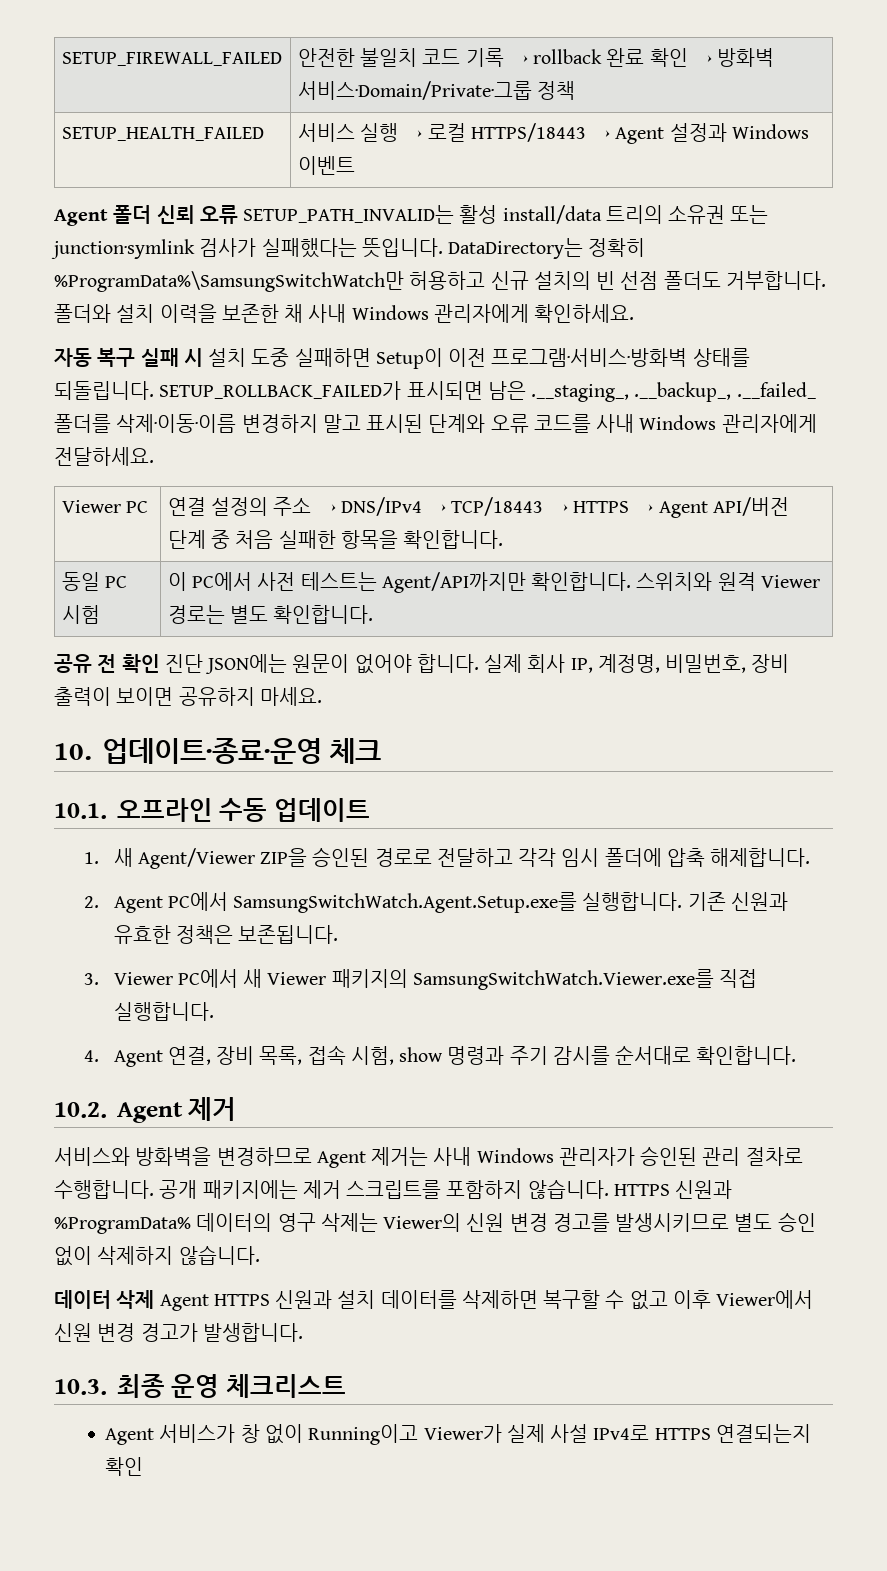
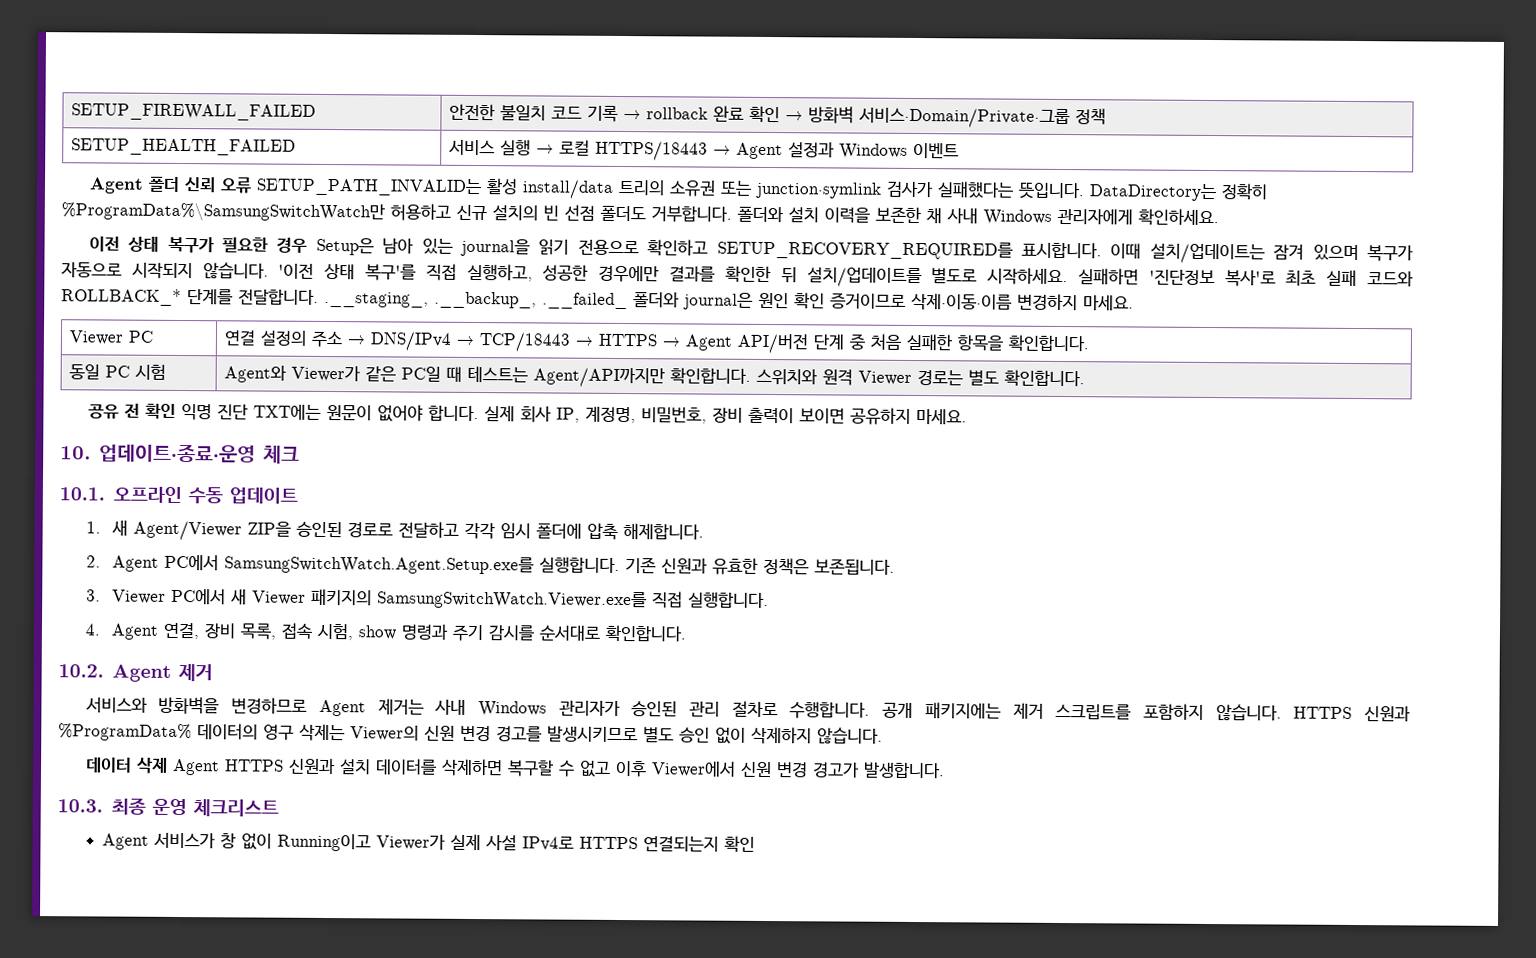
[54,348,750,369] [54,381,816,402] [54,414,817,433] [54,447,154,466] 자동 복구 실패 시 설치 도중 실패하면 Setup이 이전 프로그램·서비스·방화벽 상태를 되돌립니다. SETUP_ROLLBACK_FAILED가 표시되면 남은 .__staging_, .__backup_, .__failed_ 폴더를 삭제·이동·이름 변경하지 말고 표시된 단계와 오류 코드를 사내 Windows 관리자에게 전달하세요. -> [88,236,1414,264] [61,262,1415,288] [61,288,1134,311] 이전 상태 복구가 필요한 경우 Setup은 남아 있는 journal을 읽기 전용으로 확인하고 SETUP_RECOVERY_REQUIRED를 표시합니다. 이때 설치/업데이트는 잠겨 있으며 복구가 자동으로 시작되지 않습니다. '이전 상태 복구'를 직접 실행하고, 성공한 경우에만 결과를 확인한 뒤 설치/업데이트를 별도로 시작하세요. 실패하면 '진단정보 복사'로 최초 실패 코드와 ROLLBACK_* 단계를 전달합니다. .__staging_, .__backup_, .__failed_ 폴더와 journal은 원인 확인 증거이므로 삭제·이동·이름 변경하지 마세요.
[167,572,296,591] 이 PC에서 사전 -> [223,365,462,383] Agent와 Viewer가 같은 PC일 때
[164,654,288,674] 진단 JSON에는 -> [180,403,321,421] 익명 진단 TXT에는

